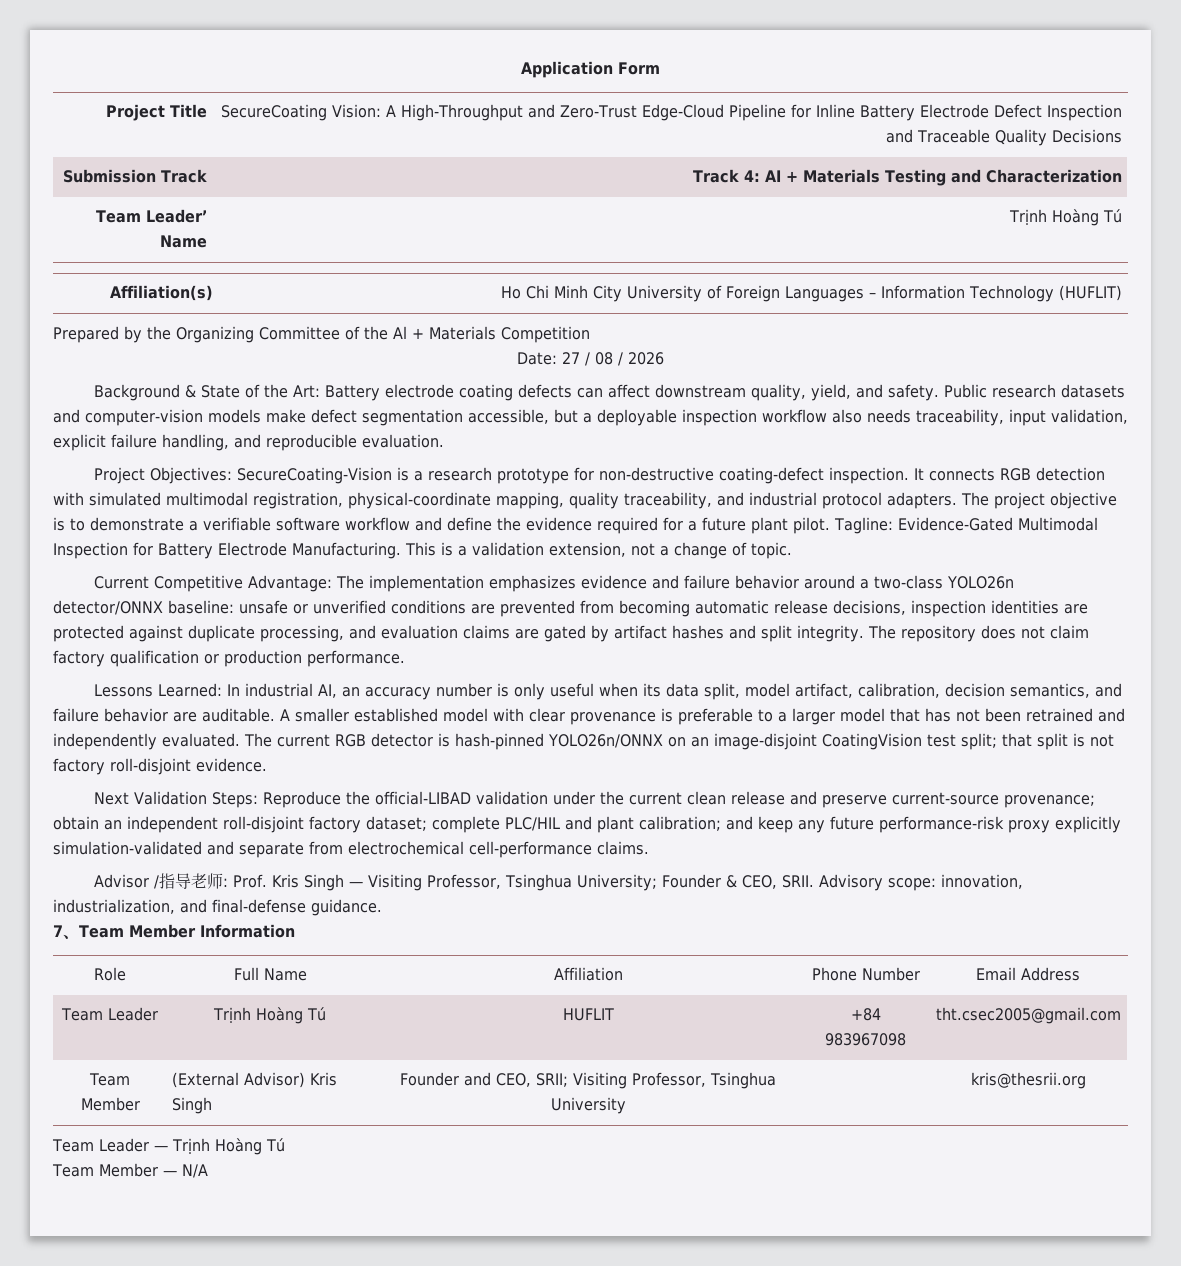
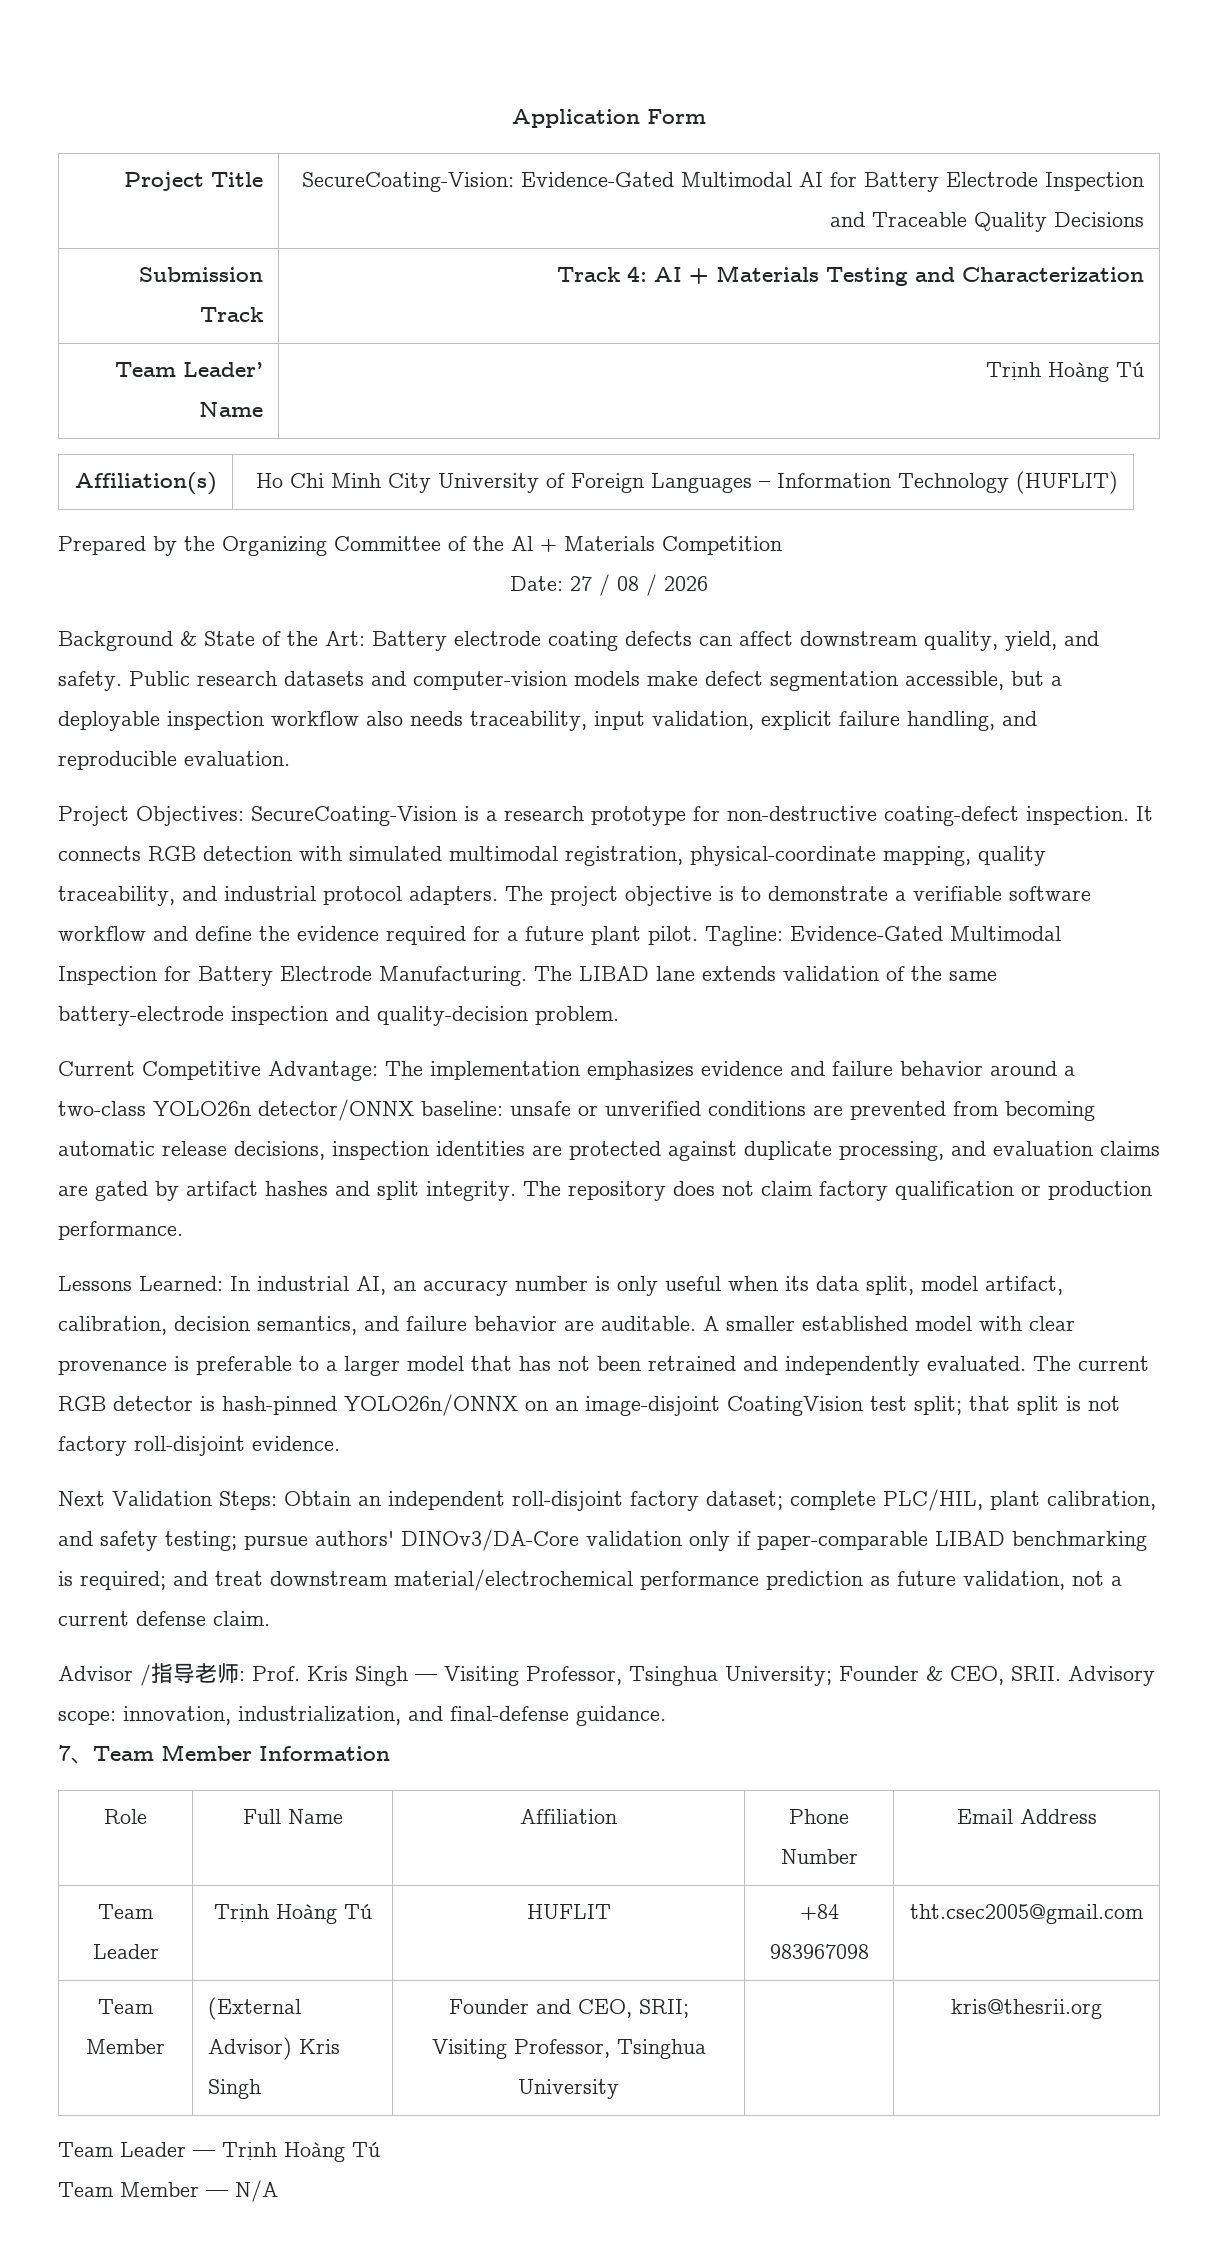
[220,104,1042,121] SecureCoating Vision: A High-Throughput and Zero-Trust Edge-Cloud Pipeline for Inline Battery Electrode Defect -> [302,172,1039,192] SecureCoating-Vision: Evidence-Gated Multimodal AI for Battery Electrode
[405,542,792,559] This is a validation extension, not a change of topic. -> [534,966,997,981] [58,1006,619,1026] The LIBAD lane extends validation of the same battery-electrode inspection and quality-decision problem.
[263,791,1096,808] [53,816,99,830] Reproduce the official-LIBAD validation under the current clean release and preserve current-source provenance; obtain -> [284,1491,351,1506] Obtain
[505,816,1121,833] [53,841,649,858] PLC/HIL and plant calibration; and keep any future performance-risk proxy explicitly simulation-validated and separate from electrochemical cell-performance claims. -> [883,1489,1156,1511] [58,1529,1147,1551] [58,1569,1122,1591] [58,1611,270,1626] PLC/HIL, plant calibration, and safety testing; pursue authors' DINOv3/DA-Core validation only if paper-comparable LIBAD benchmarking is required; and treat downstream material/electrochemical performance prediction as future validation, not a current defense claim.

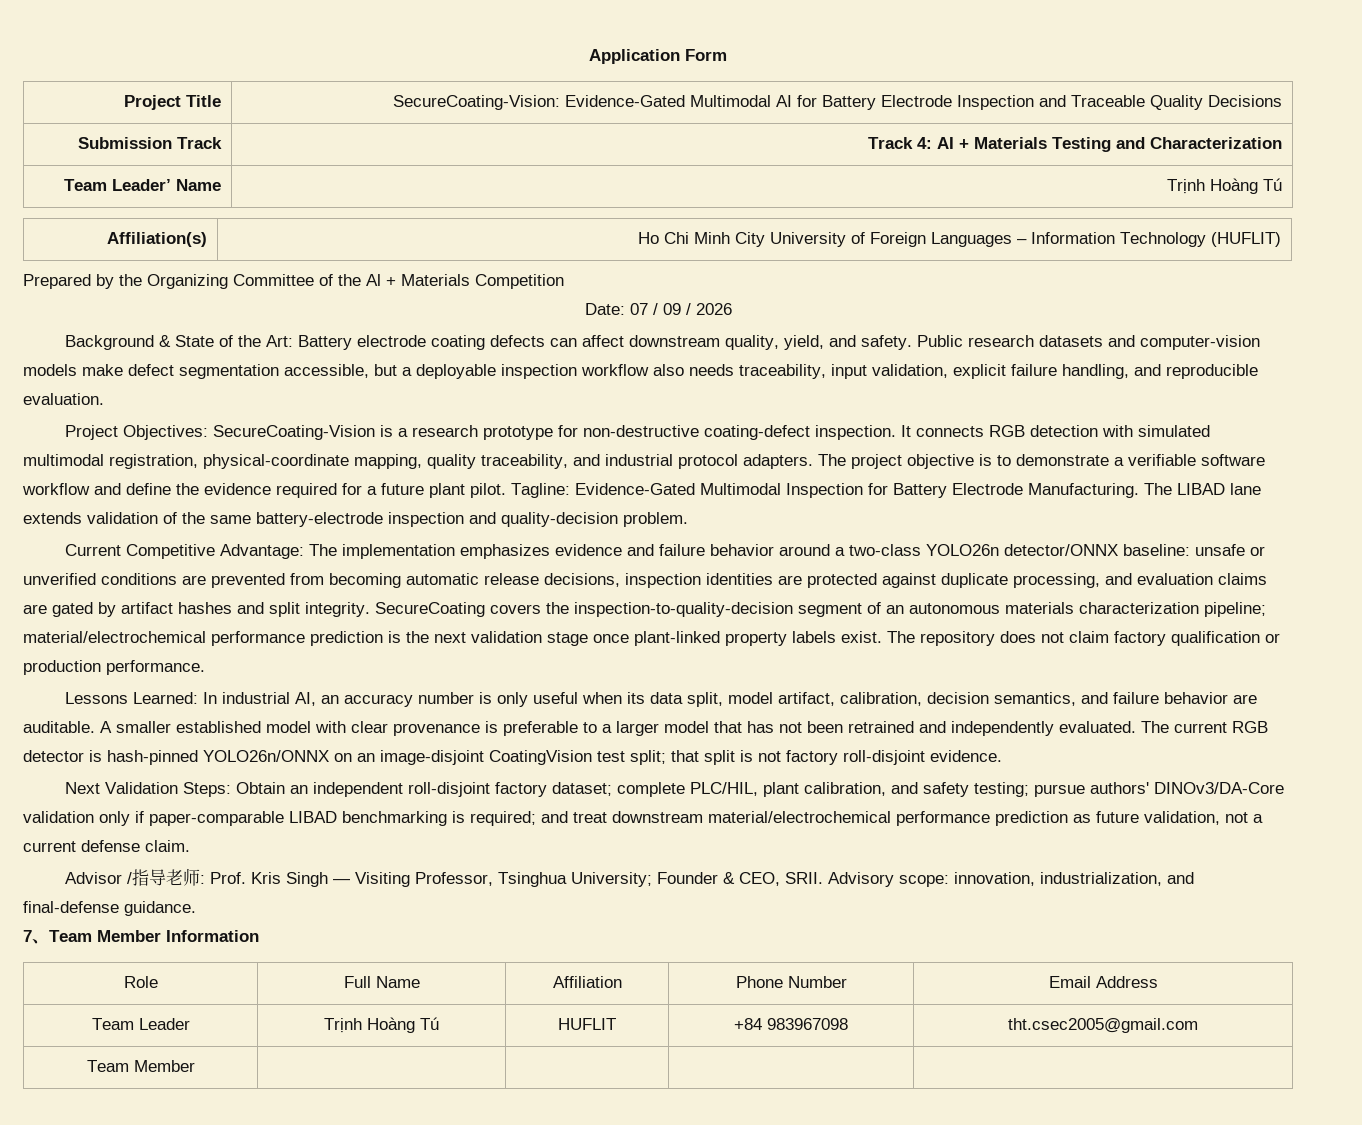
[570,574,639,596] 27 / 08 -> [629,303,681,315] 07 / 09
(516, 1191) none -> [375,602,1266,617] [23,631,882,646] SecureCoating covers the inspection-to-quality-decision segment of an autonomous materials characterization pipeline; material/electrochemical performance prediction is the next validation stage once plant-linked property labels exist.
[207,1997,301,2020] [207,2037,340,2060] [207,2079,261,2099] [448,1999,689,2018] [431,2039,706,2059] [518,2079,619,2099] [951,1999,1102,2019] [58,2142,380,2162] [58,2180,278,2202] (External Advisor) Kris Singh | Founder and CEO, SRII; Visiting Professor, Tsinghua University | | kris@thesrii.org // Team Leader — Trịnh Hoàng Tú // Team Member — N/A -> (195, 1066) | | |

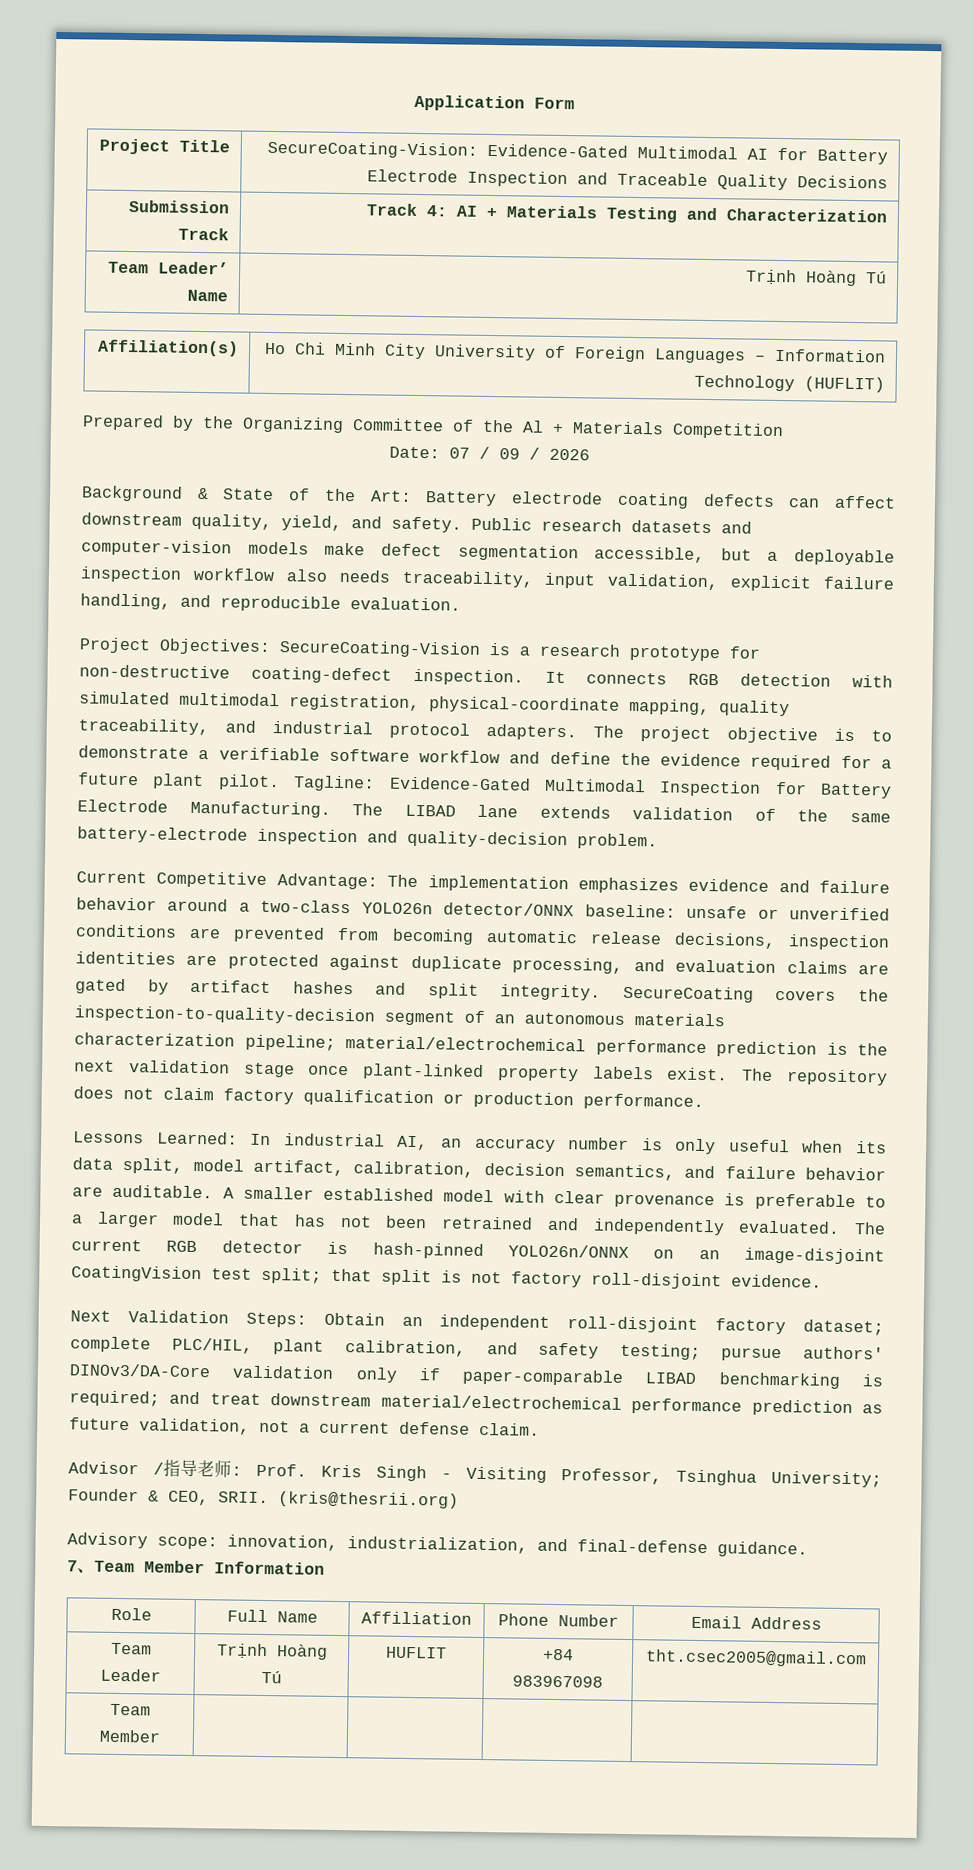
[332,879,350,884] — -> [441,1473,452,1479] -
(823, 878) none -> [278,1491,459,1509] (kris@thesrii.org) //

